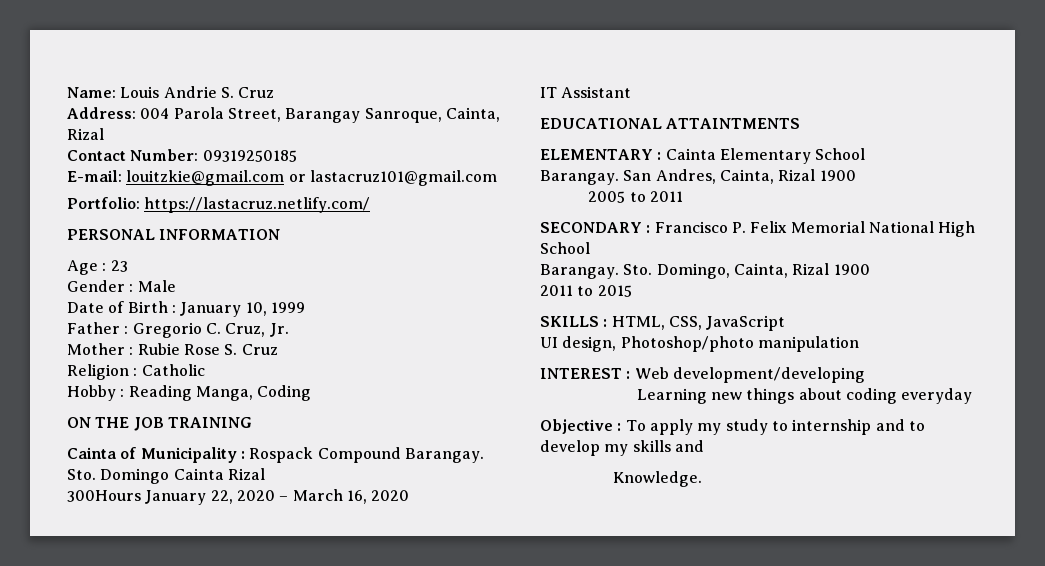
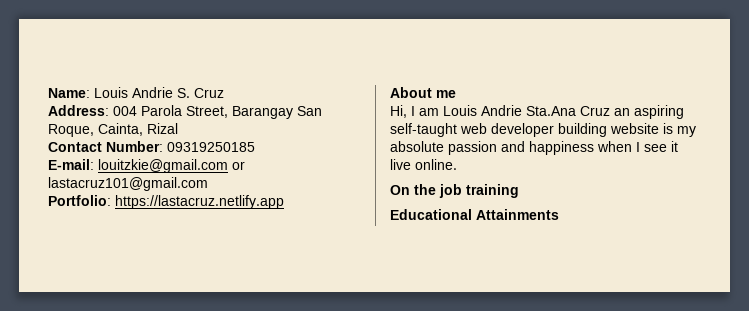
[364,108,442,123] Sanroque, -> [297,106,322,116] [48,124,94,137] San Roque,
[144,197,371,213] [67,229,281,240] [67,260,128,275] [67,280,176,292] [67,301,305,317] [67,322,289,338] [67,343,278,355] [67,364,205,380] [67,385,312,401] [67,417,252,431] [67,447,484,463] [67,468,265,484] [67,489,410,505] [540,86,632,98] [540,118,801,129] [540,148,866,164] [540,169,856,185] [588,191,683,203] [540,221,976,237] [540,242,590,254] [540,263,870,279] [540,285,632,297] [540,315,786,331] [540,336,859,352] [540,367,865,383] [636,388,973,404] [540,419,925,435] [540,440,704,456] [612,471,702,487] https://lastacruz.netlify.com/ // PERSONAL INFORMATION // Age : 23 // Gender : Male // Date of Birth : January 10, 1999 // Father : Gregorio C. Cruz, Jr. // Mother : Rubie Rose S. Cruz // Religion : Catholic // Hobby : Reading Manga, Coding // ON THE JOB TRAINING // Cainta of Municipality : Rospack Compound Barangay. Sto. Domingo Cainta Rizal // 300Hours January 22, 2020 – March 16, 2020 // IT Assistant // EDUCATIONAL ATTAINTMENTS // ELEMENTARY : Cainta Elementary School // Barangay. San Andres, Cainta, Rizal 1900 // 2005 to 2011 // SECONDARY : Francisco P. Felix Memorial National High School // Barangay. Sto. Domingo, Cainta, Rizal 1900 // 2011 to 2015 // SKILLS : HTML, CSS, JavaScript // UI design, Photoshop/photo manipulation // INTEREST : Web development/developing // Learning new things about coding everyday // Objective : To apply my study to internship and to develop my skills and // Knowledge. -> [115,195,284,209] [390,87,456,98] [390,105,684,119] [390,123,696,137] [390,141,678,155] [390,159,457,170] [390,184,519,198] [390,209,559,220] https://lastacruz.netlify.app // About me // Hi, I am Louis Andrie Sta.Ana Cruz an aspiring self-taught web developer building website is my absolute passion and happiness when I see it live online. // On the job training // Educational Attainments

